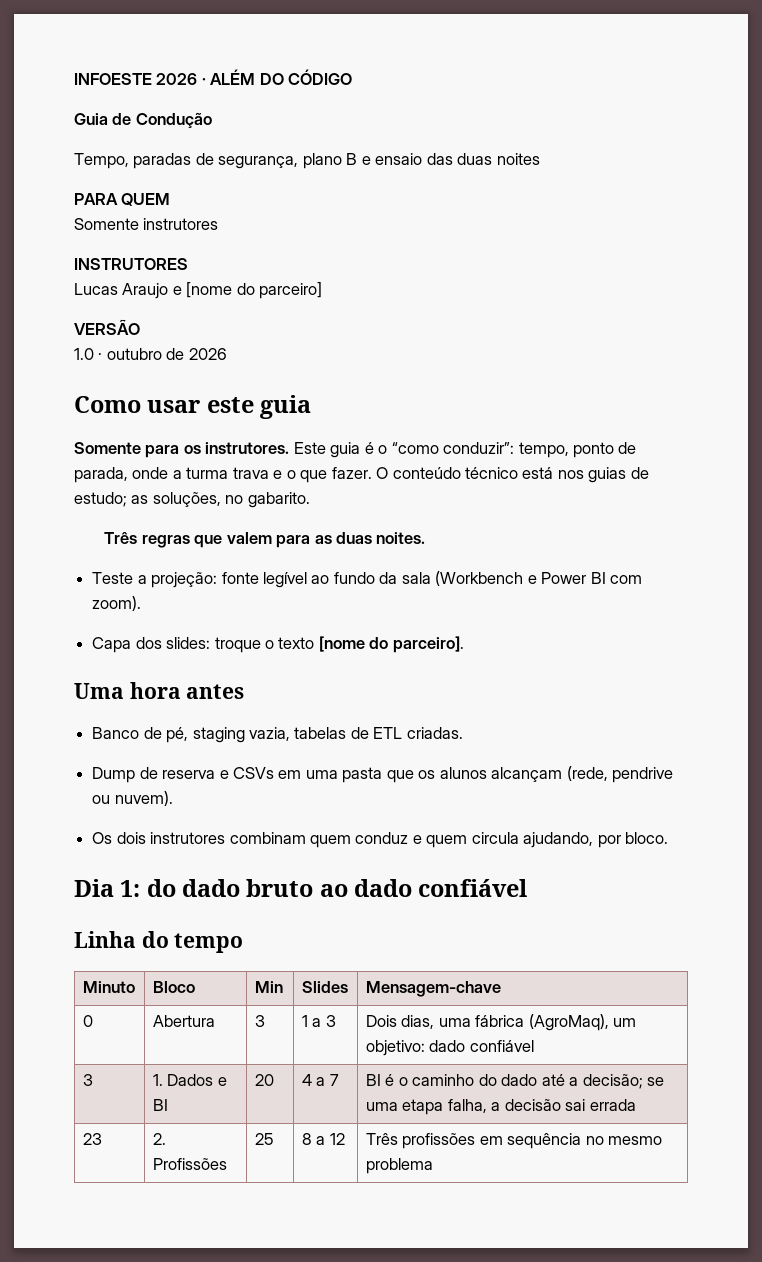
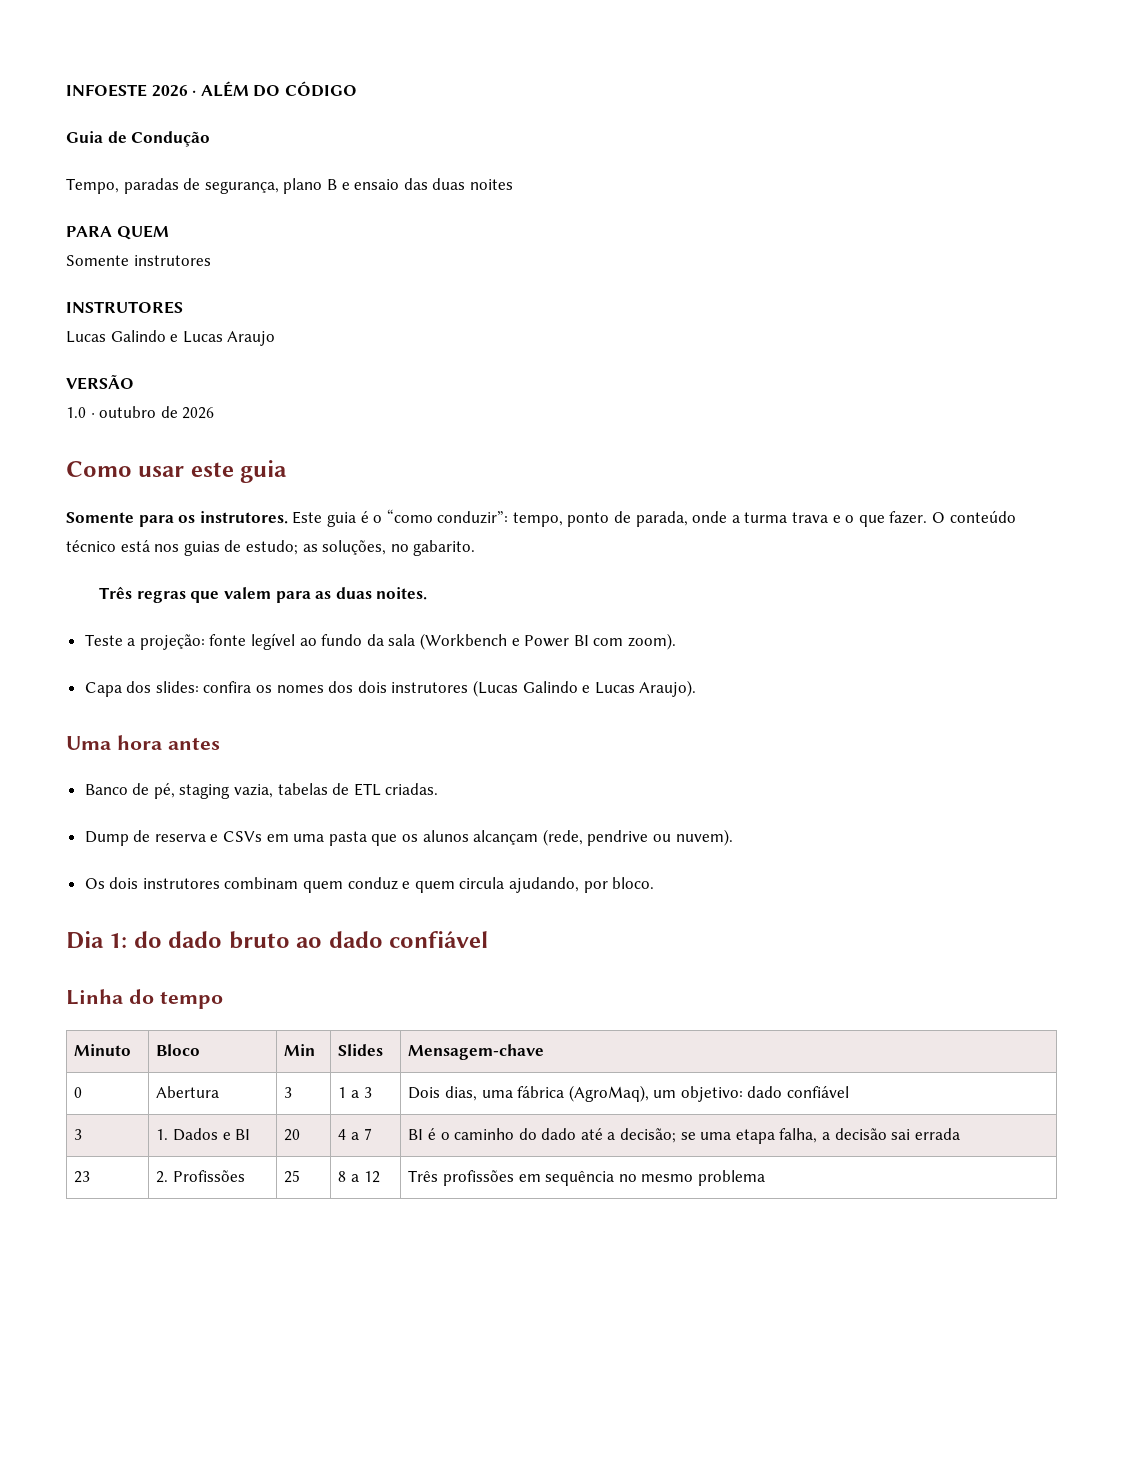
[122,282,323,299] Araujo e [nome do parceiro] -> [110,330,276,346] Galindo e Lucas Araujo
[214,636,464,653] troque o texto [nome do parceiro]. -> [203,680,697,697] confira os nomes dos dois instrutores (Lucas Galindo e Lucas Araujo).

